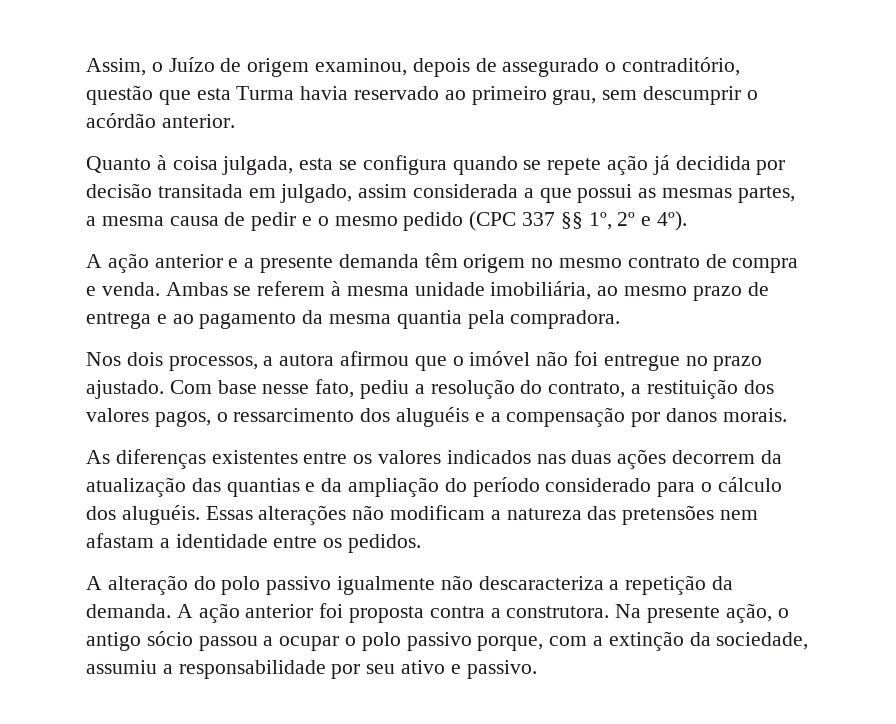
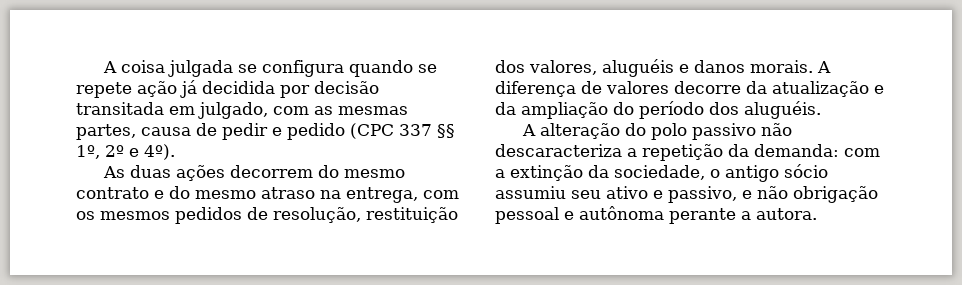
[86,57,741,77] [86,85,758,105] [86,113,235,128] [86,155,334,175] Assim, o Juízo de origem examinou, depois de assegurado o contraditório, questão que esta Turma havia reservado ao primeiro grau, sem descumprir o acórdão anterior. // Quanto à coisa julgada, esta -> [103,60,234,77] A coisa julgada
[358,184,633,203] assim considerada a que possui -> [273,106,309,115] com
[86,216,164,226] a mesma -> (136, 132) none
[317,216,398,226] o mesmo -> (282, 131) none
[86,253,799,273] [86,281,769,301] [86,310,621,329] [86,351,763,371] [86,379,774,399] [86,407,787,427] [86,449,782,469] [86,477,300,497] A ação anterior e a presente demanda têm origem no mesmo contrato de compra e venda. Ambas se referem à mesma unidade imobiliária, ao mesmo prazo de entrega e ao pagamento da mesma quantia pela compradora. // Nos dois processos, a autora afirmou que o imóvel não foi entregue no prazo ajustado. Com base nesse fato, pediu a resolução do contrato, a restituição dos valores pagos, o ressarcimento dos aluguéis e a compensação por danos morais. // As diferenças existentes entre os valores indicados nas duas ações decorrem da atualização das quantias -> [103,165,406,181] [76,186,459,203] [76,207,458,224] [495,59,831,77] [495,81,869,97] As duas ações decorrem do mesmo contrato e do mesmo atraso na entrega, com os mesmos pedidos de resolução, restituição dos valores, aluguéis e danos morais. A diferença de valores decorre da atualização
[545,477,782,497] [86,505,759,525] [86,533,422,553] considerado para o cálculo dos aluguéis. Essas alterações não modificam a natureza das pretensões nem afastam a identidade entre os pedidos. -> [709,101,821,119] dos aluguéis.
[337,576,436,595] igualmente -> (757, 131) none
[86,603,789,623] [86,631,544,651] demanda. A ação anterior foi proposta contra a construtora. Na presente ação, o antigo sócio passou a ocupar o polo passivo porque, -> [754,144,839,157] demanda:
[86,660,537,679] assumiu a responsabilidade por seu ativo e passivo. -> [710,164,828,182] [495,186,878,203] [495,206,817,224] o antigo sócio assumiu seu ativo e passivo, e não obrigação pessoal e autônoma perante a autora.

